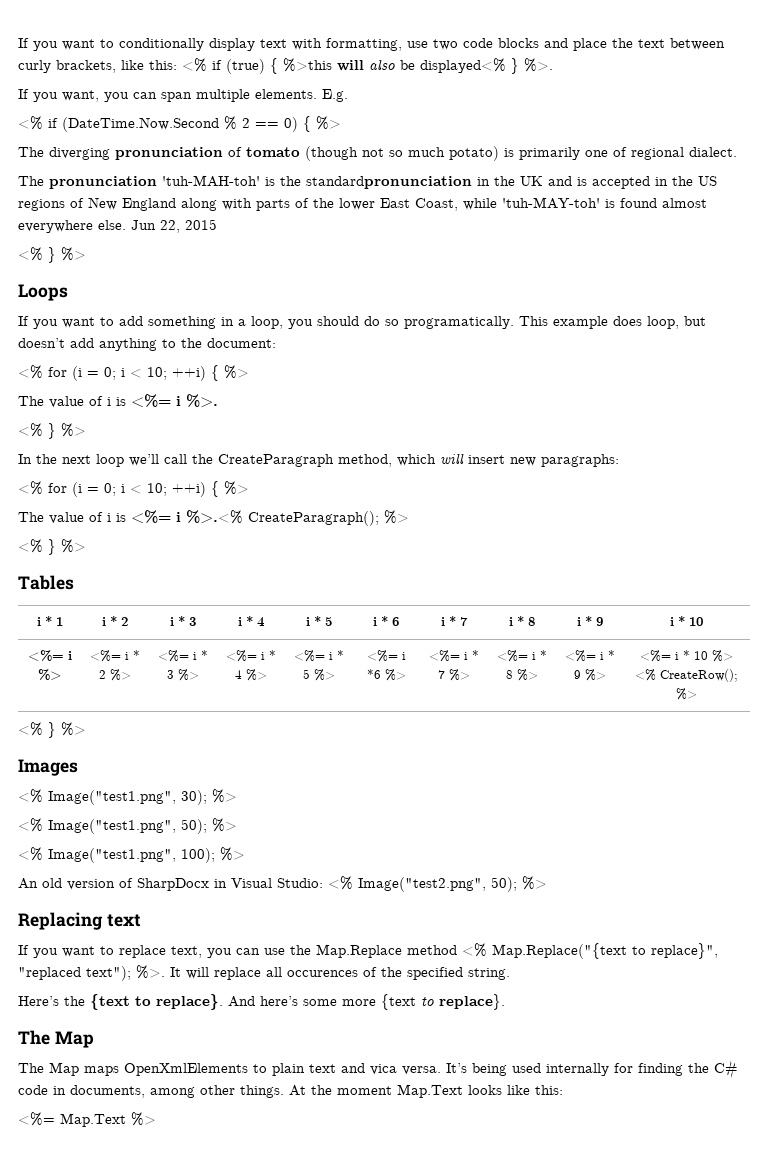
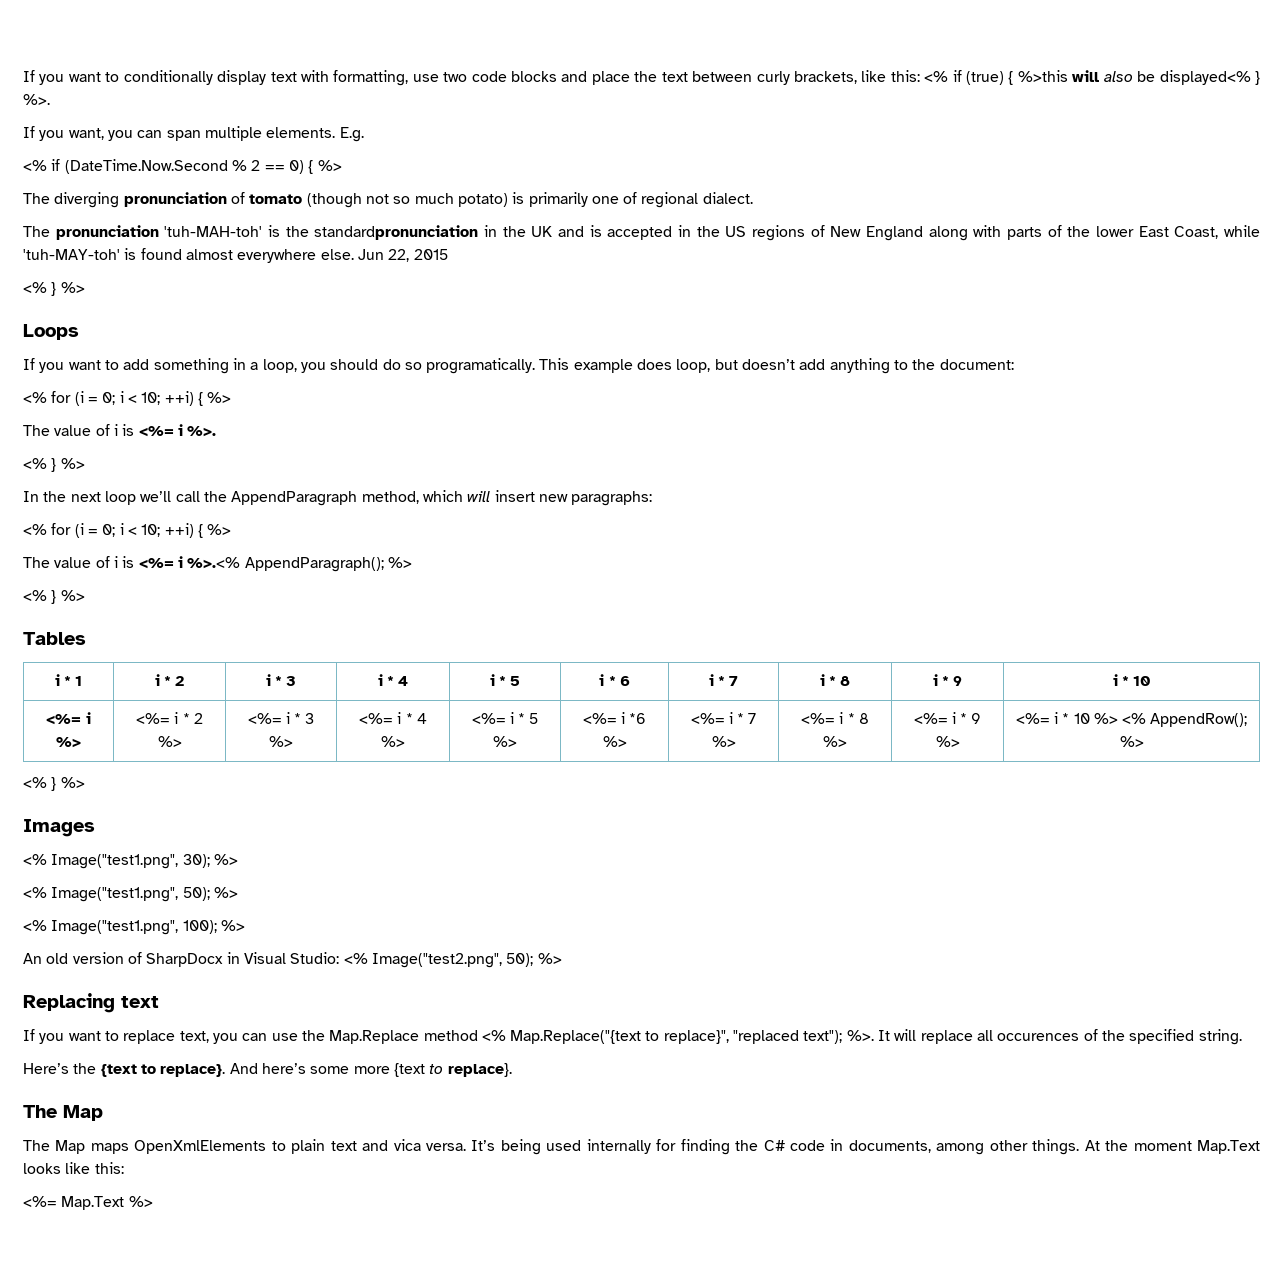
[218,454,334,467] CreateParagraph -> [231,491,358,506] AppendParagraph
[248,511,379,526] CreateParagraph(); -> [244,557,384,572] AppendParagraph();
[660,669,738,682] CreateRow(); -> [1150,713,1248,727] AppendRow();

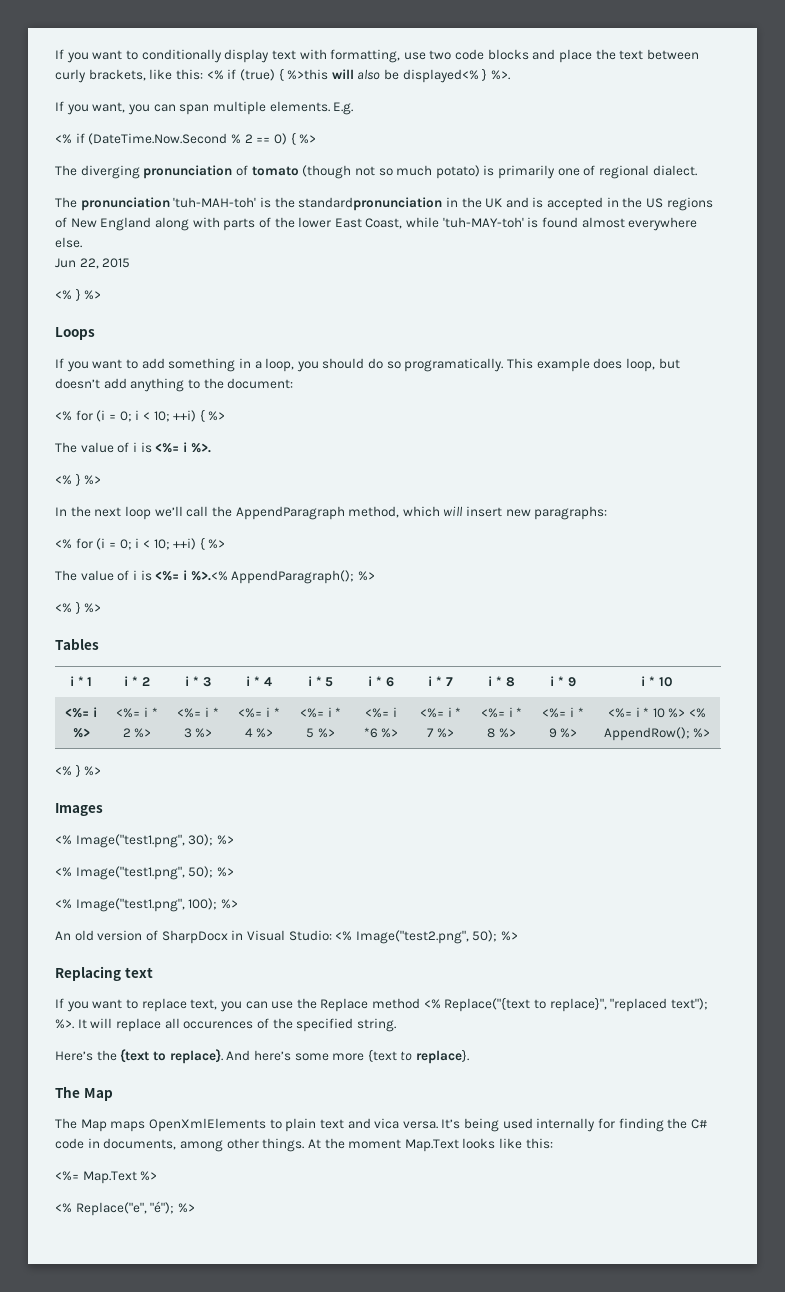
(354, 254) none -> (82, 242) //
[329,1030,420,1044] Map.Replace -> [320,998,369,1012] Replace
[510,1030,642,1044] Map.Replace("{text -> [444,997,531,1012] Replace("{text
(153, 1201) none -> [55,1201,195,1216] // <% Replace("e", "é"); %>

